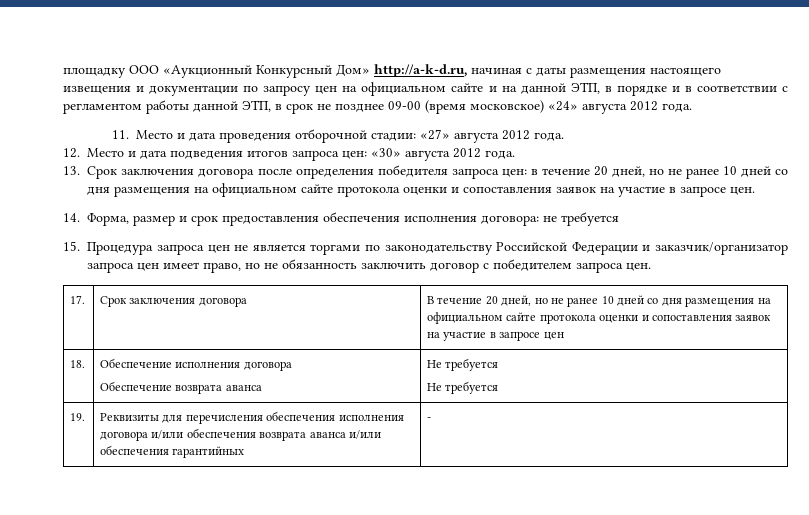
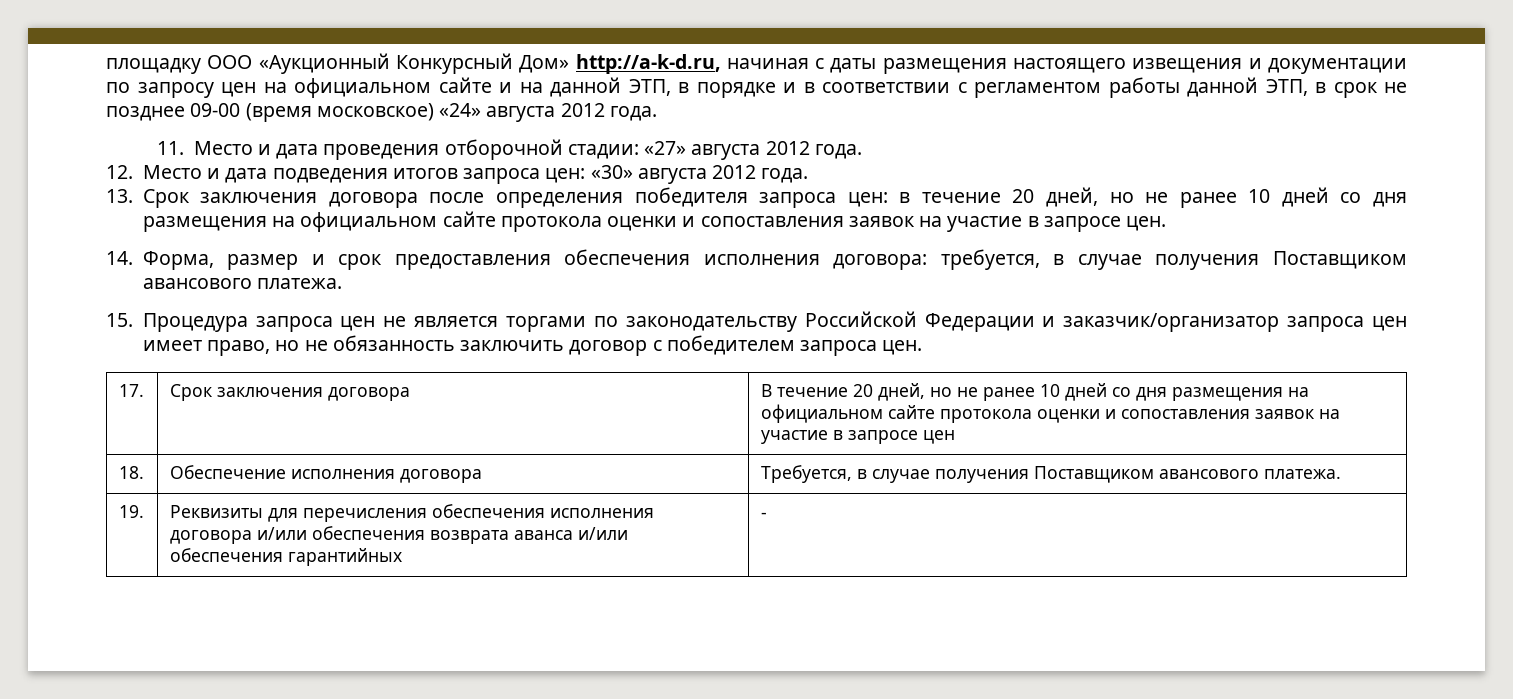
[543,212,620,226] не требуется -> [940,249,1407,270] [142,278,343,289] требуется, в случае получения Поставщиком авансового платежа.
[100,381,262,394] [427,358,499,371] [427,381,499,394] // Обеспечение возврата аванса | Не требуется // Не требуется -> [760,465,1341,483] | Требуется, в случае получения Поставщиком авансового платежа.

